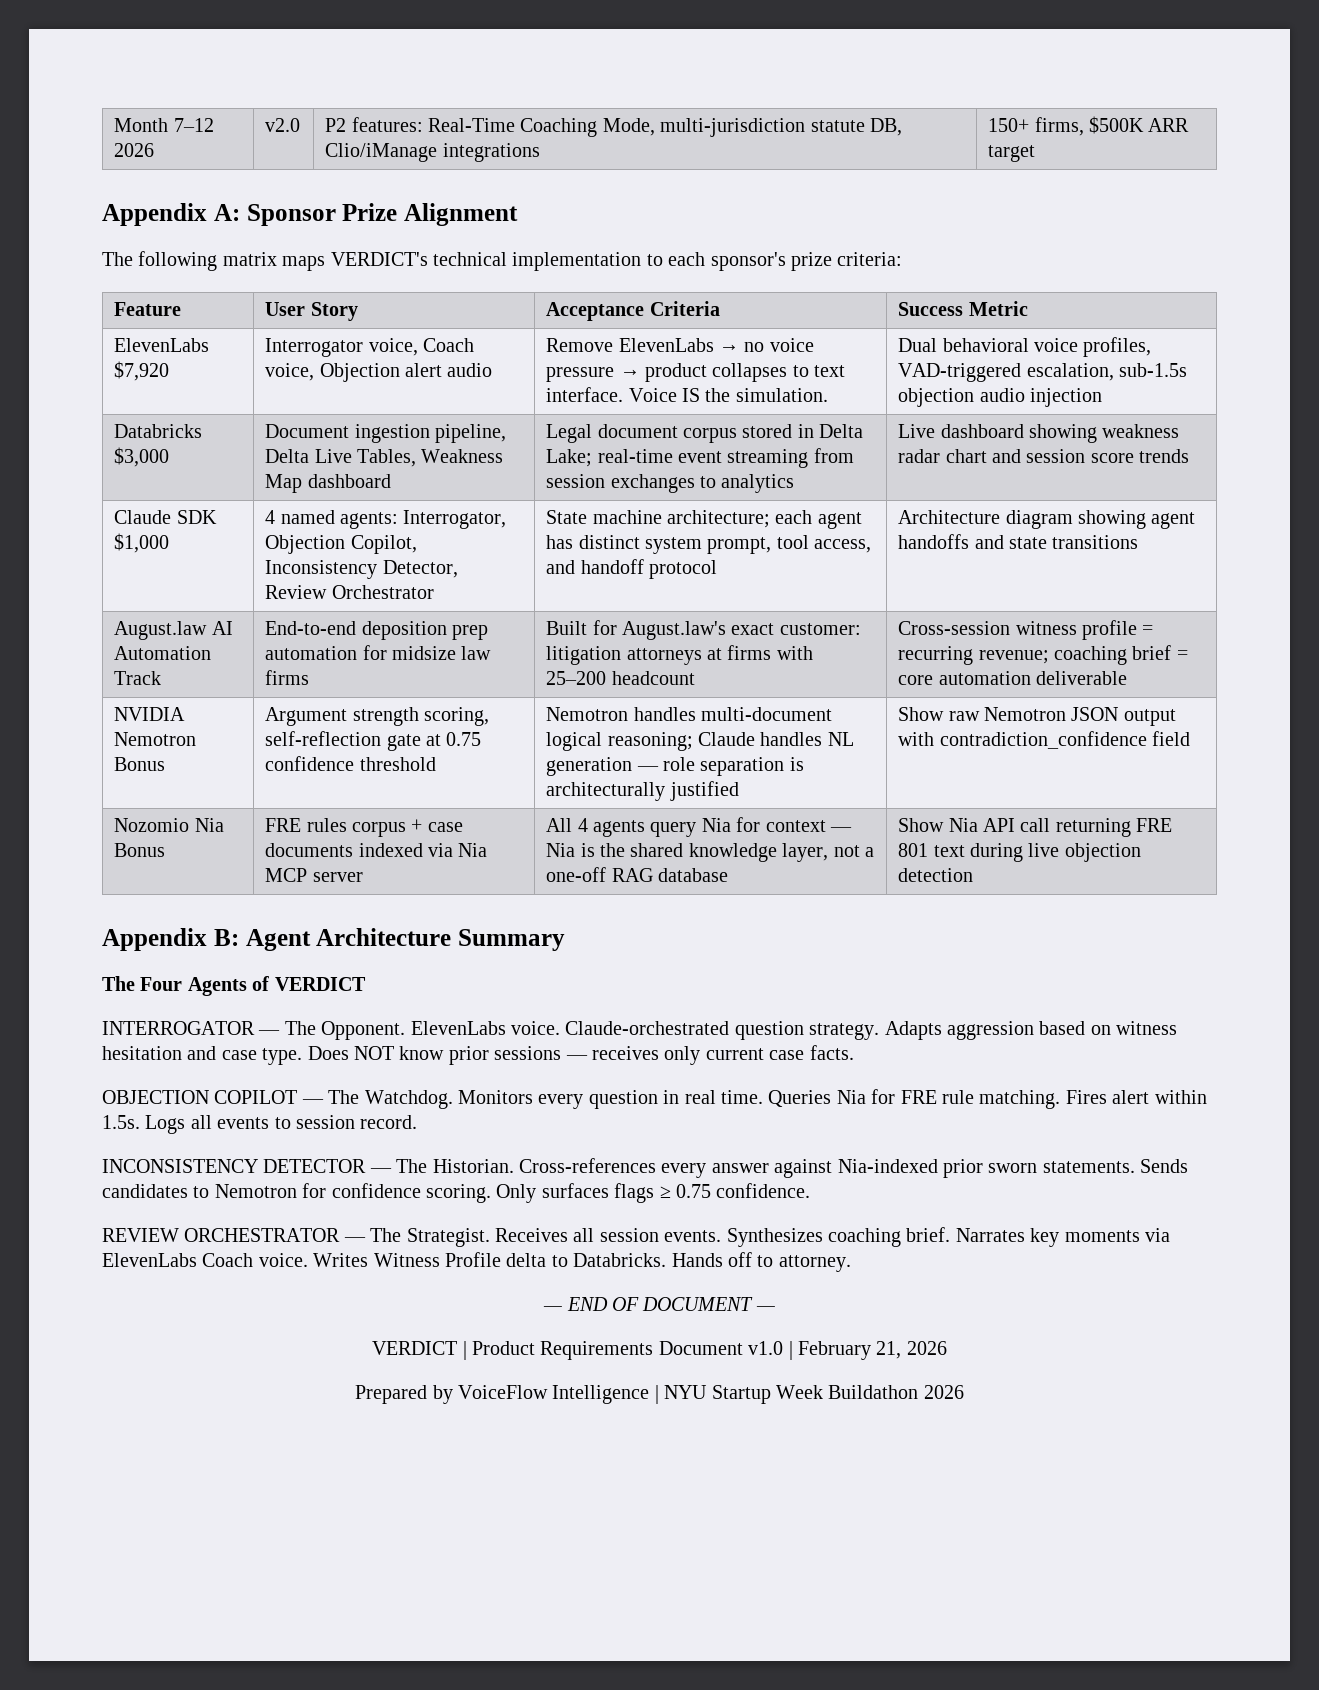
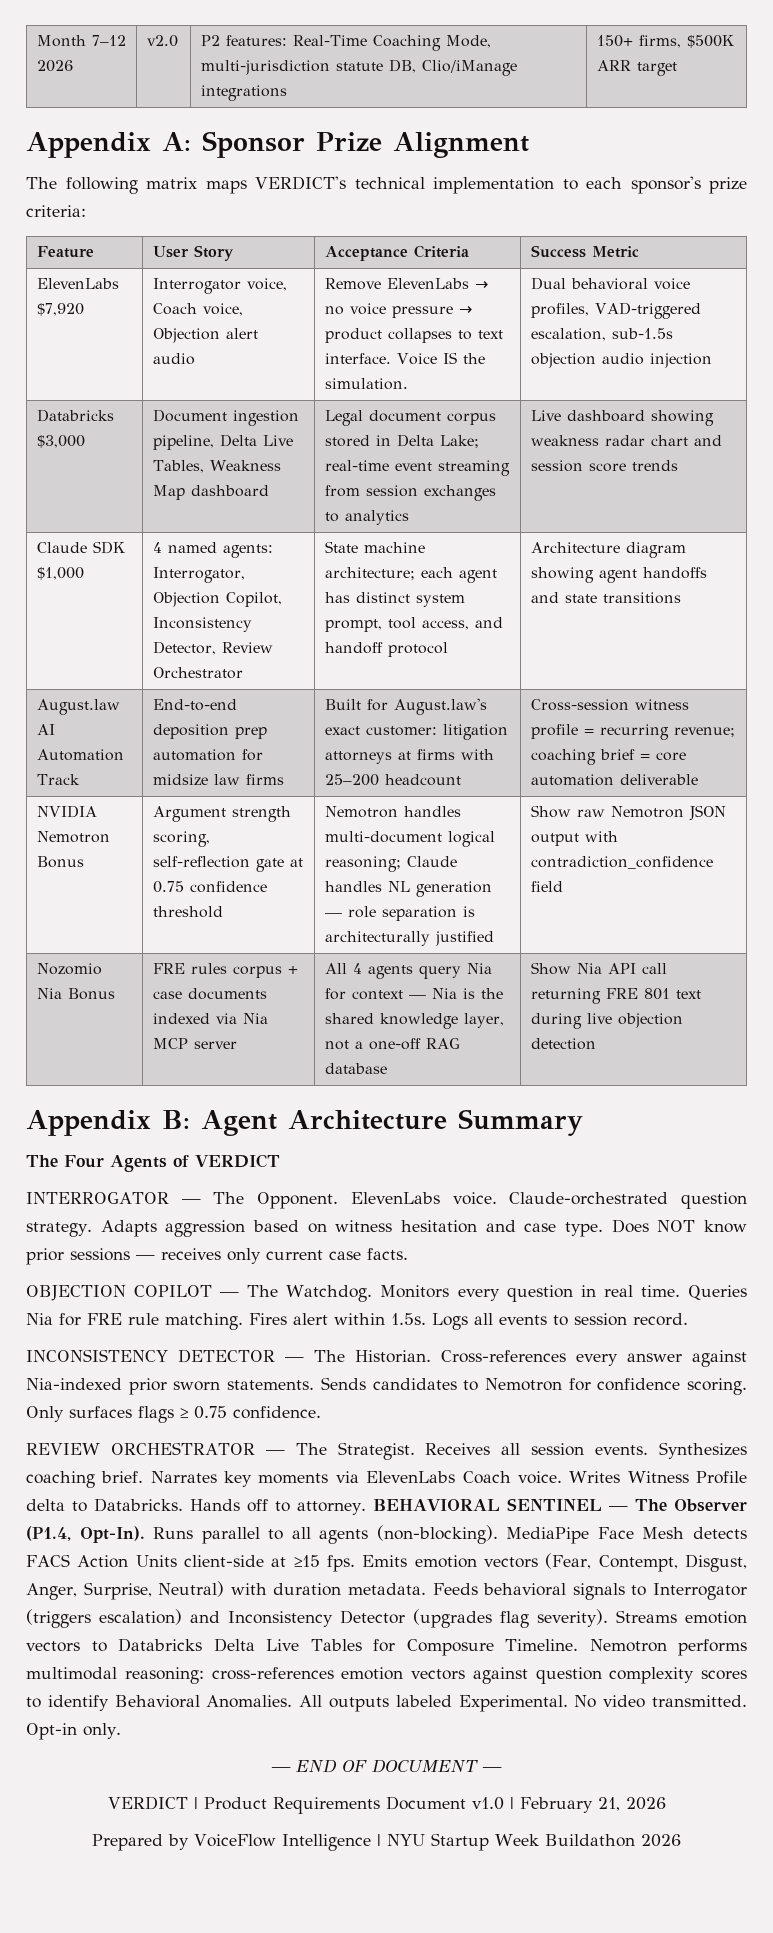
(851, 1263) none -> [373,1498,747,1512] [26,1525,747,1544] [26,1553,747,1572] [26,1581,748,1600] [26,1609,747,1628] [26,1638,747,1656] [26,1667,747,1684] [26,1695,747,1712] [26,1723,121,1740] BEHAVIORAL SENTINEL — The Observer (P1.4, Opt-In). Runs parallel to all agents (non-blocking). MediaPipe Face Mesh detects FACS Action Units client-side at ≥15 fps. Emits emotion vectors (Fear, Contempt, Disgust, Anger, Surprise, Neutral) with duration metadata. Feeds behavioral signals to Interrogator (triggers escalation) and Inconsistency Detector (upgrades flag severity). Streams emotion vectors to Databricks Delta Live Tables for Composure Timeline. Nemotron performs multimodal reasoning: cross-references emotion vectors against question complexity scores to identify Behavioral Anomalies. All outputs labeled Experimental. No video transmitted. Opt-in only.

